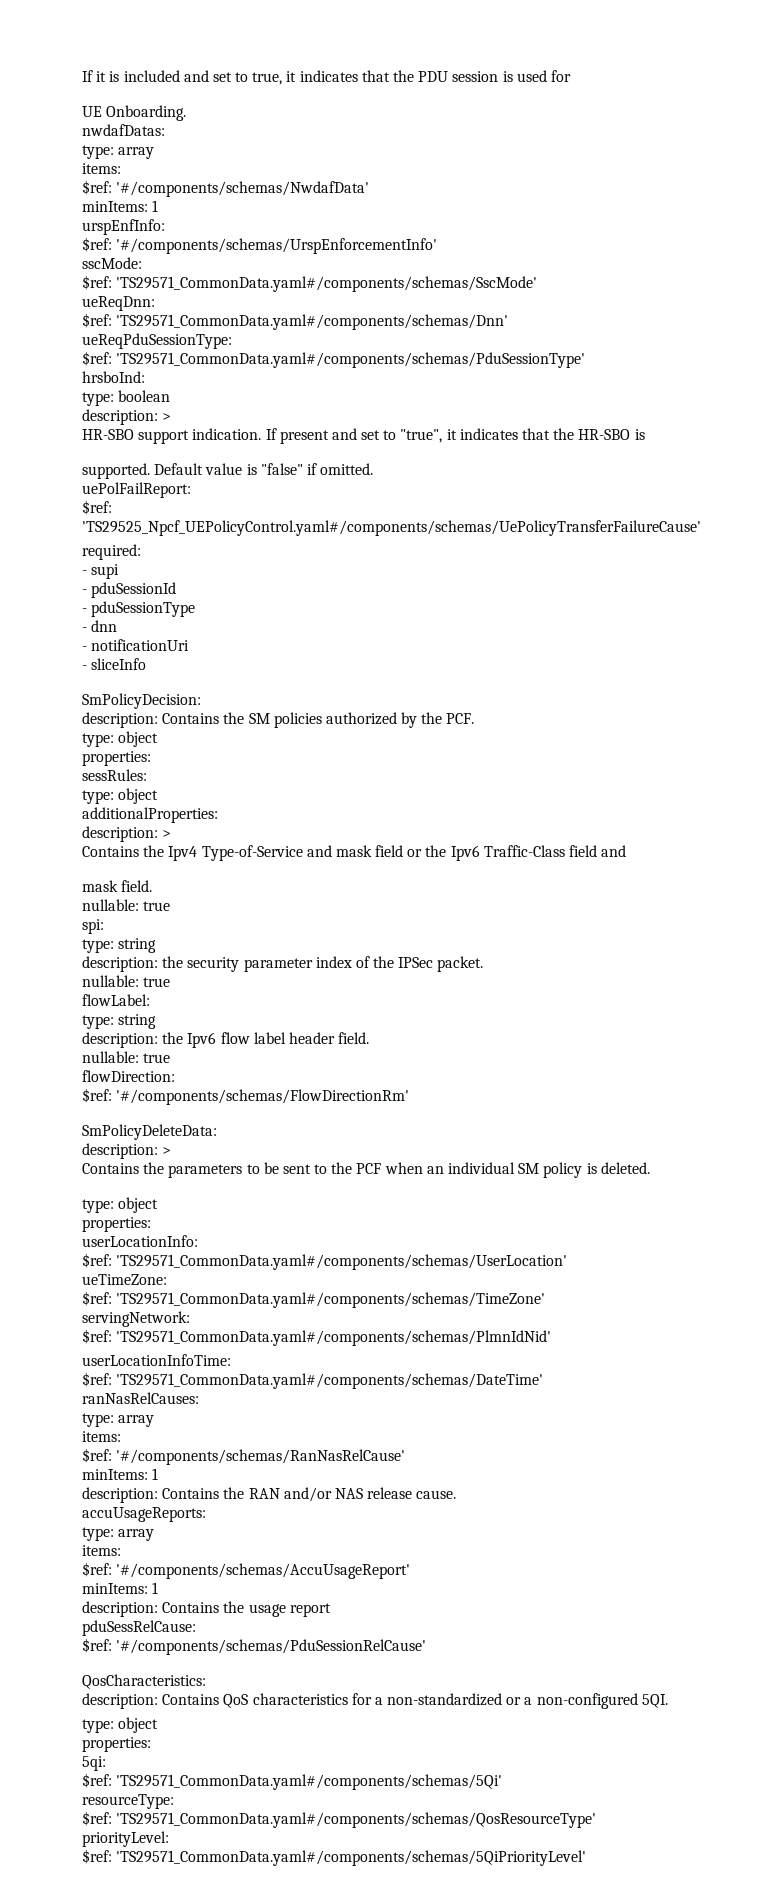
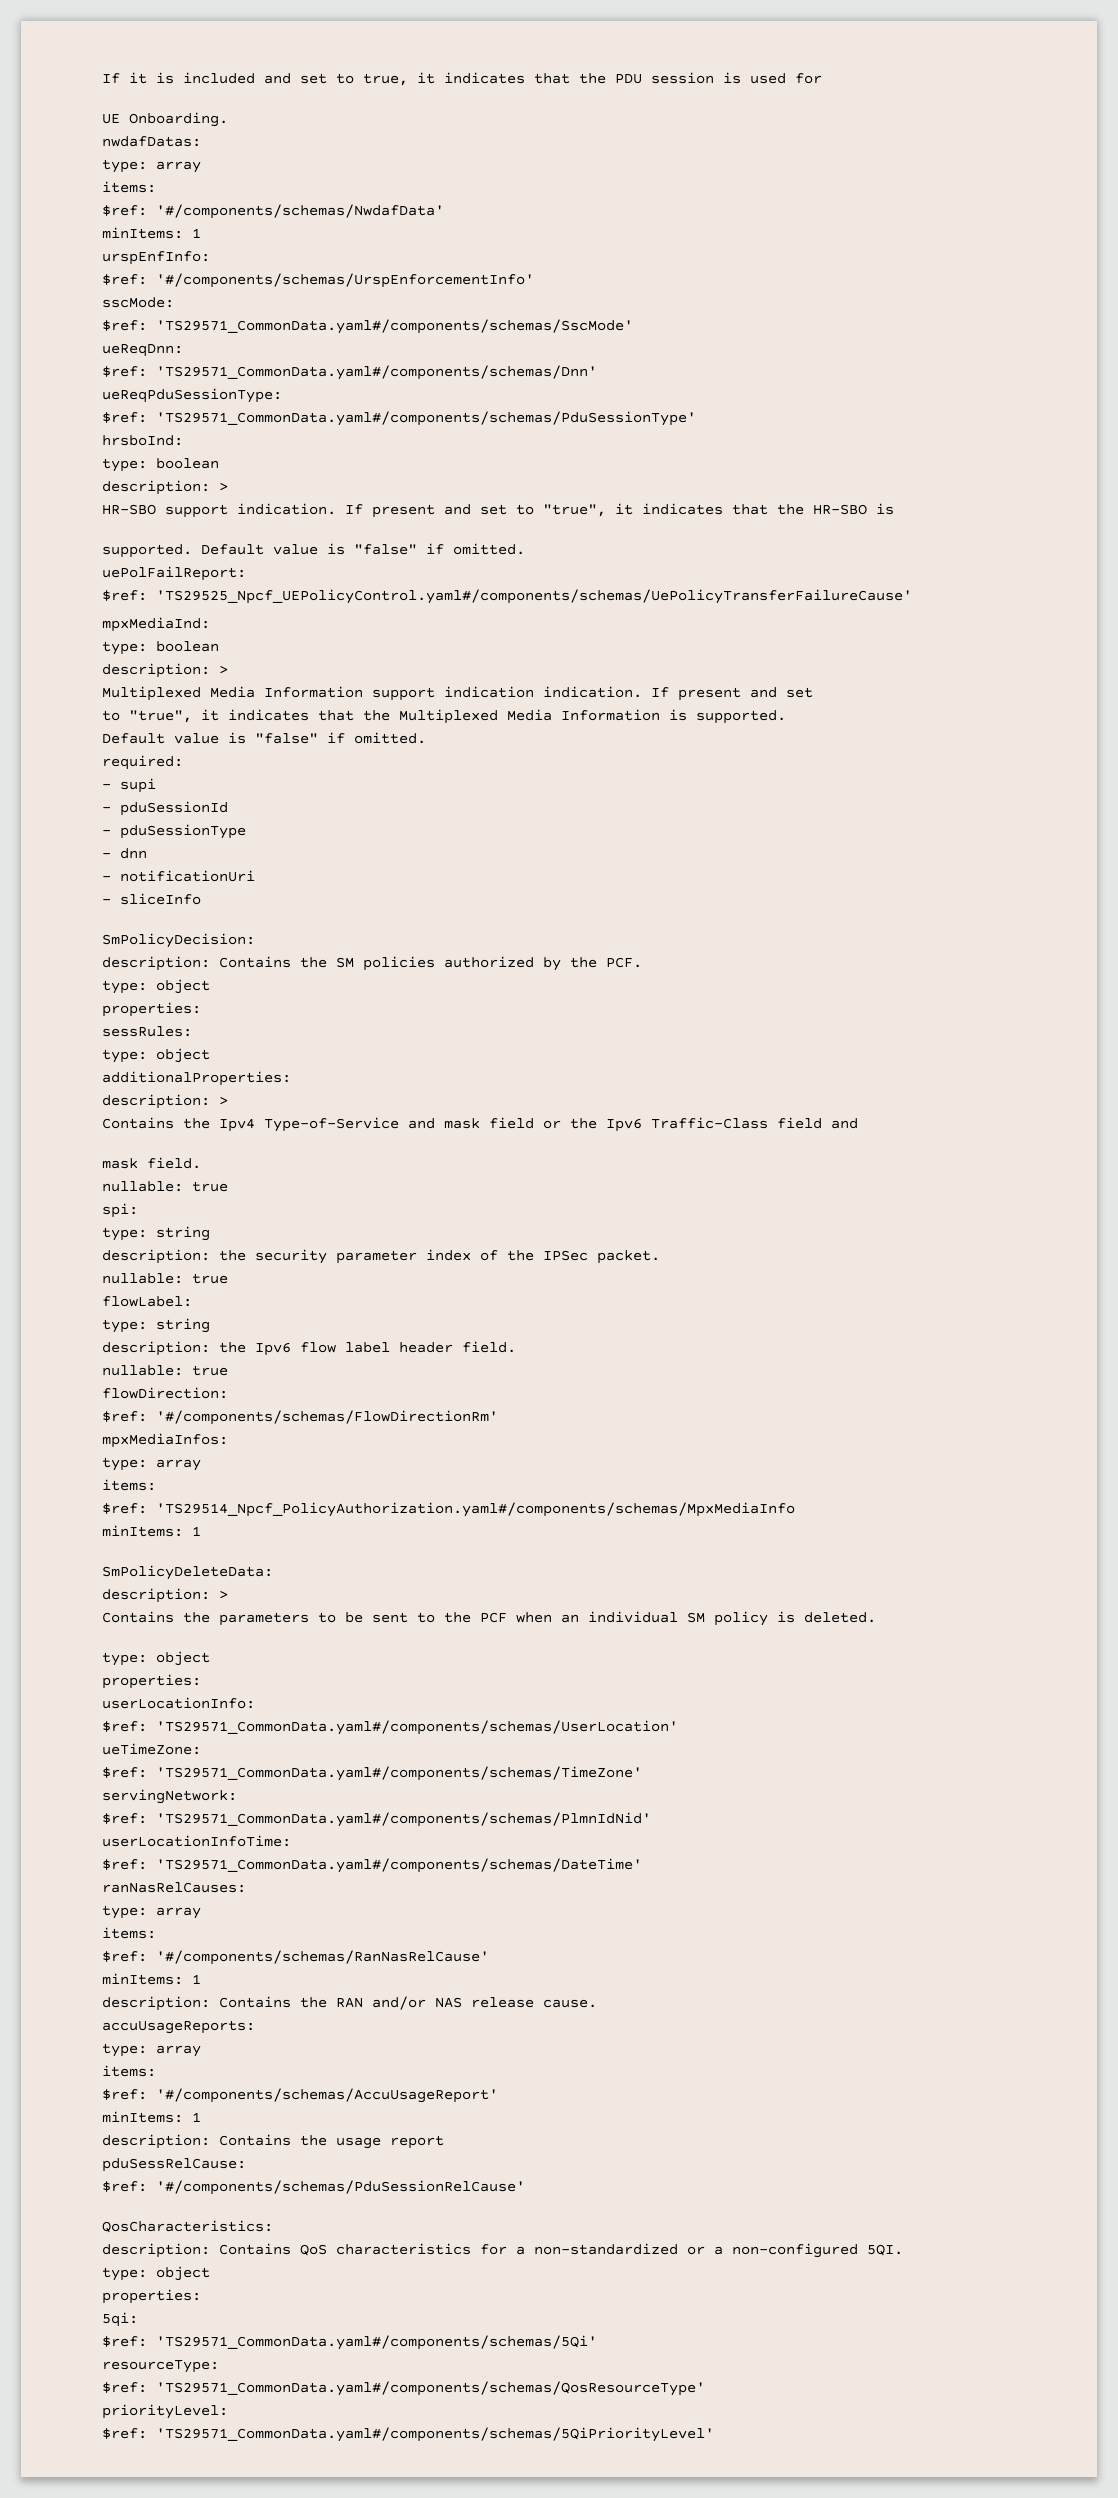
(701, 528) none -> [102,617,210,632] [102,641,219,655] [102,663,228,678] [102,686,813,701] [102,709,786,724] [102,732,426,744] // mpxMediaInd: // type: boolean // description: > // Multiplexed Media Information support indication indication. If present and set // to "true", it indicates that the Multiplexed Media Information is supported. // Default value is "false" if omitted.
(410, 1097) none -> [102,1433,228,1448] [102,1457,201,1471] [102,1479,156,1491] [102,1502,795,1517] [102,1525,201,1537] // mpxMediaInfos: // type: array // items: // $ref: 'TS29514_Npcf_PolicyAuthorization.yaml#/components/schemas/MpxMediaInfo // minItems: 1

